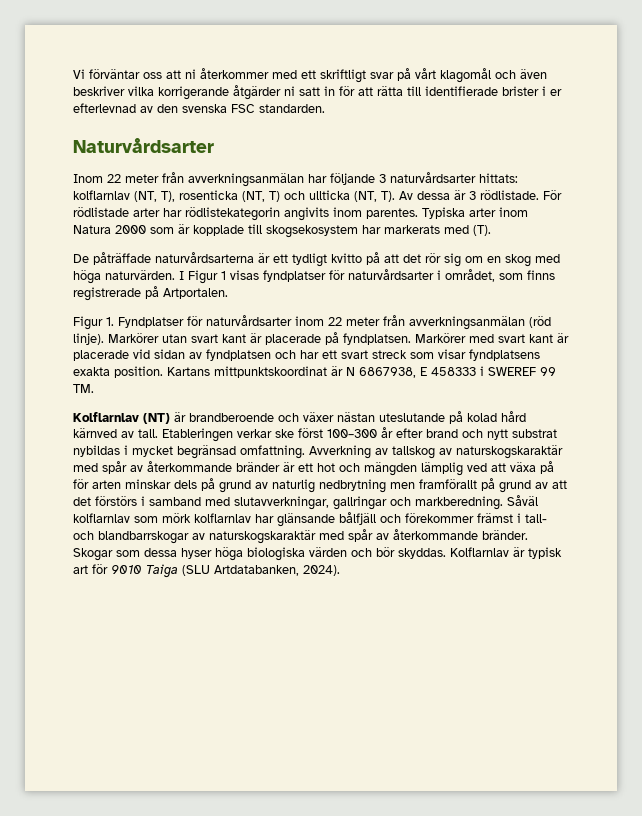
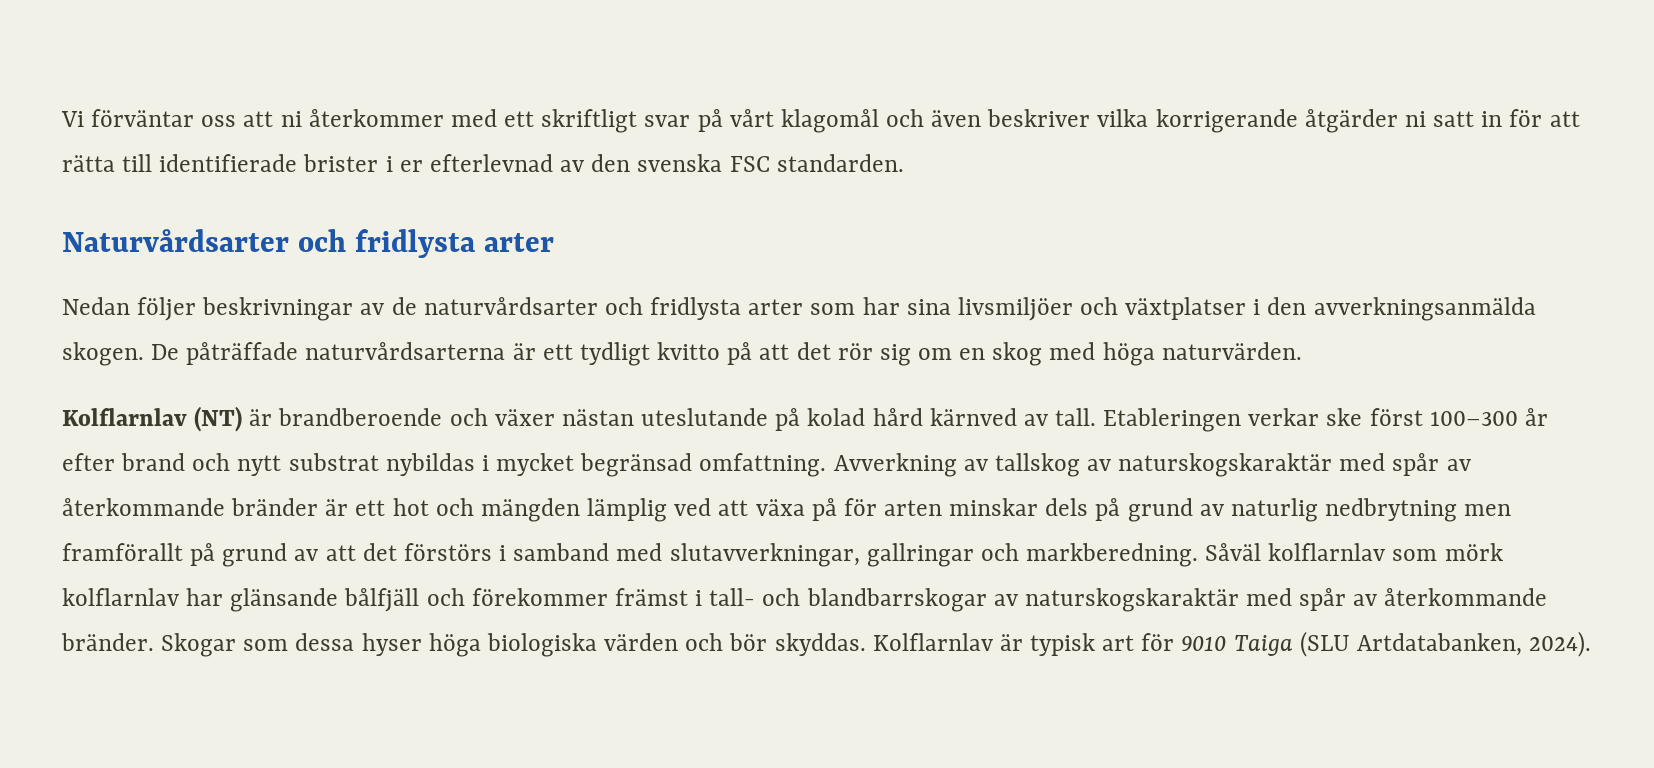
[73,172,518,187] [73,190,562,202] [73,207,528,221] [73,224,491,238] // Inom 22 meter från avverkningsanmälan har följande 3 naturvårdsarter hittats: kolflarnlav (NT, T), rosenticka (NT, T) och ullticka (NT, T). Av dessa är 3 rödlistade. För rödlistade arter har rödlistekategorin angivits inom parentes. Typiska arter inom Natura 2000 som är kopplade till skogsekosystem har markerats med (T). // -> [298,229,555,258] [62,297,1536,321] [62,342,144,366] och fridlysta arter // Nedan följer beskrivningar av de naturvårdsarter och fridlysta arter som har sina livsmiljöer och växtplatser i den avverkningsanmälda skogen.
[179,269,555,284] [73,286,228,301] [73,315,551,330] [73,332,569,345] [73,349,540,361] [73,366,556,378] [73,384,94,393] I Figur 1 visas fyndplatser för naturvårdsarter i området, som finns registrerade på Artportalen. // Figur 1. Fyndplatser för naturvårdsarter inom 22 meter från avverkningsanmälan (röd linje). Markörer utan svart kant är placerade på fyndplatsen. Markörer med svart kant är placerade vid sidan av fyndplatsen och har ett svart streck som visar fyndplatsens exakta position. Kartans mittpunktskoordinat är N 6867938, E 458333 i SWEREF 99 TM. -> (1302, 351) none

